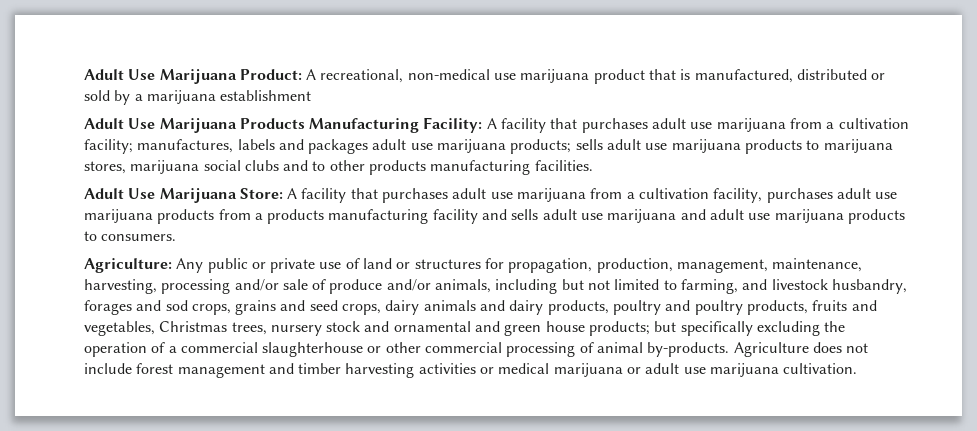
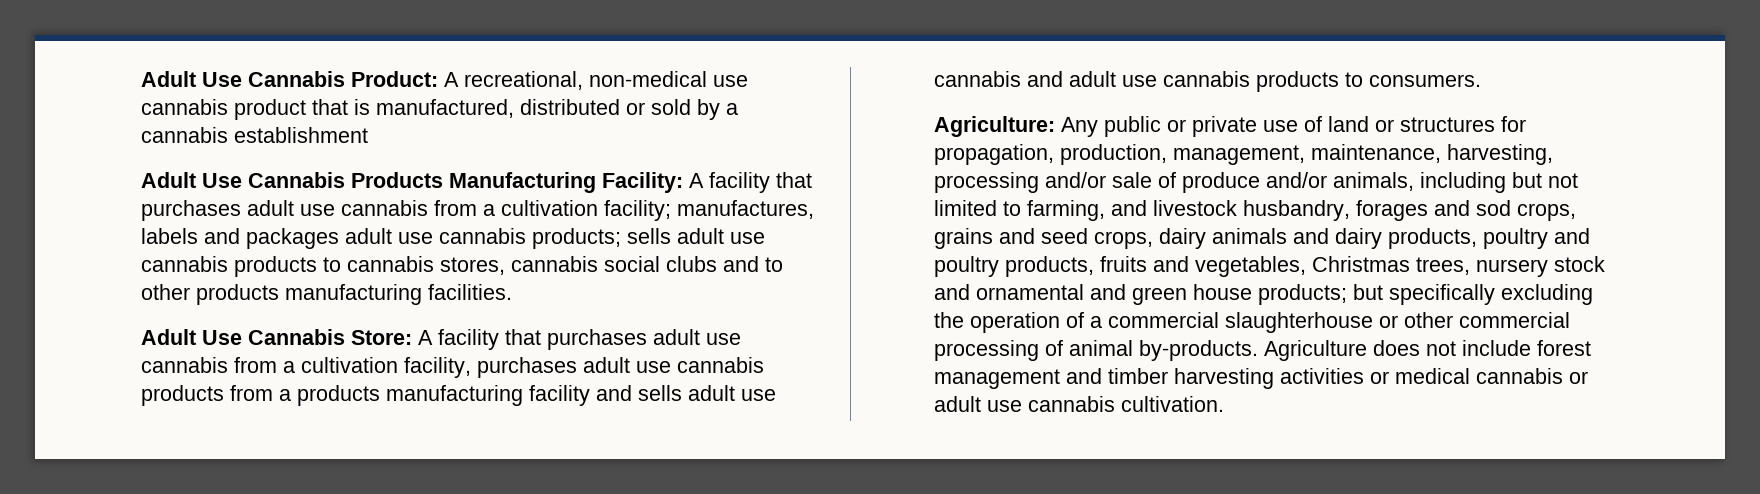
[83,69,237,84] Adult Use Marijuana -> [141,71,346,87] Adult Use Cannabis
[520,69,590,83] marijuana -> [141,99,229,115] cannabis
[146,90,216,104] marijuana -> [141,127,229,143] cannabis
[159,118,237,133] Marijuana -> [248,172,346,188] Cannabis
[716,118,786,132] marijuana -> [341,200,429,216] cannabis
[437,139,507,153] marijuana -> [439,228,527,244] cannabis
[671,139,893,154] [83,160,200,174] marijuana products to marijuana stores, marijuana -> [141,256,599,277] cannabis products to cannabis stores, cannabis
[159,188,237,203] Marijuana -> [248,329,346,345] Cannabis
[517,188,587,202] marijuana -> [141,357,229,373] cannabis
[83,209,153,223] marijuana -> [677,357,765,373] cannabis
[607,209,677,223] marijuana -> [934,71,1022,87] cannabis
[774,209,844,223] marijuana -> [1163,71,1251,87] cannabis
[553,363,623,377] marijuana -> [1476,368,1564,384] cannabis
[710,363,780,377] marijuana -> [1028,396,1116,412] cannabis

